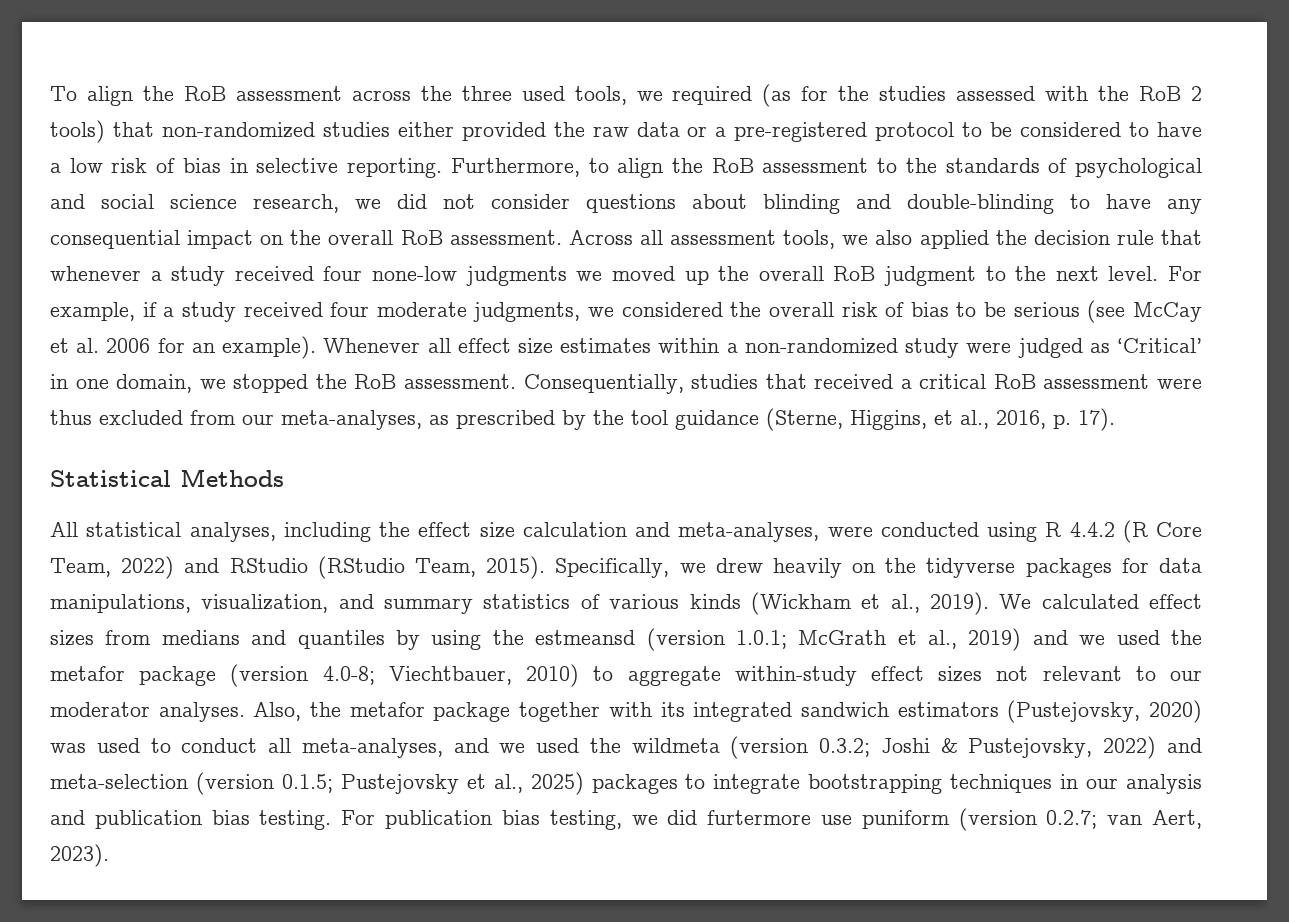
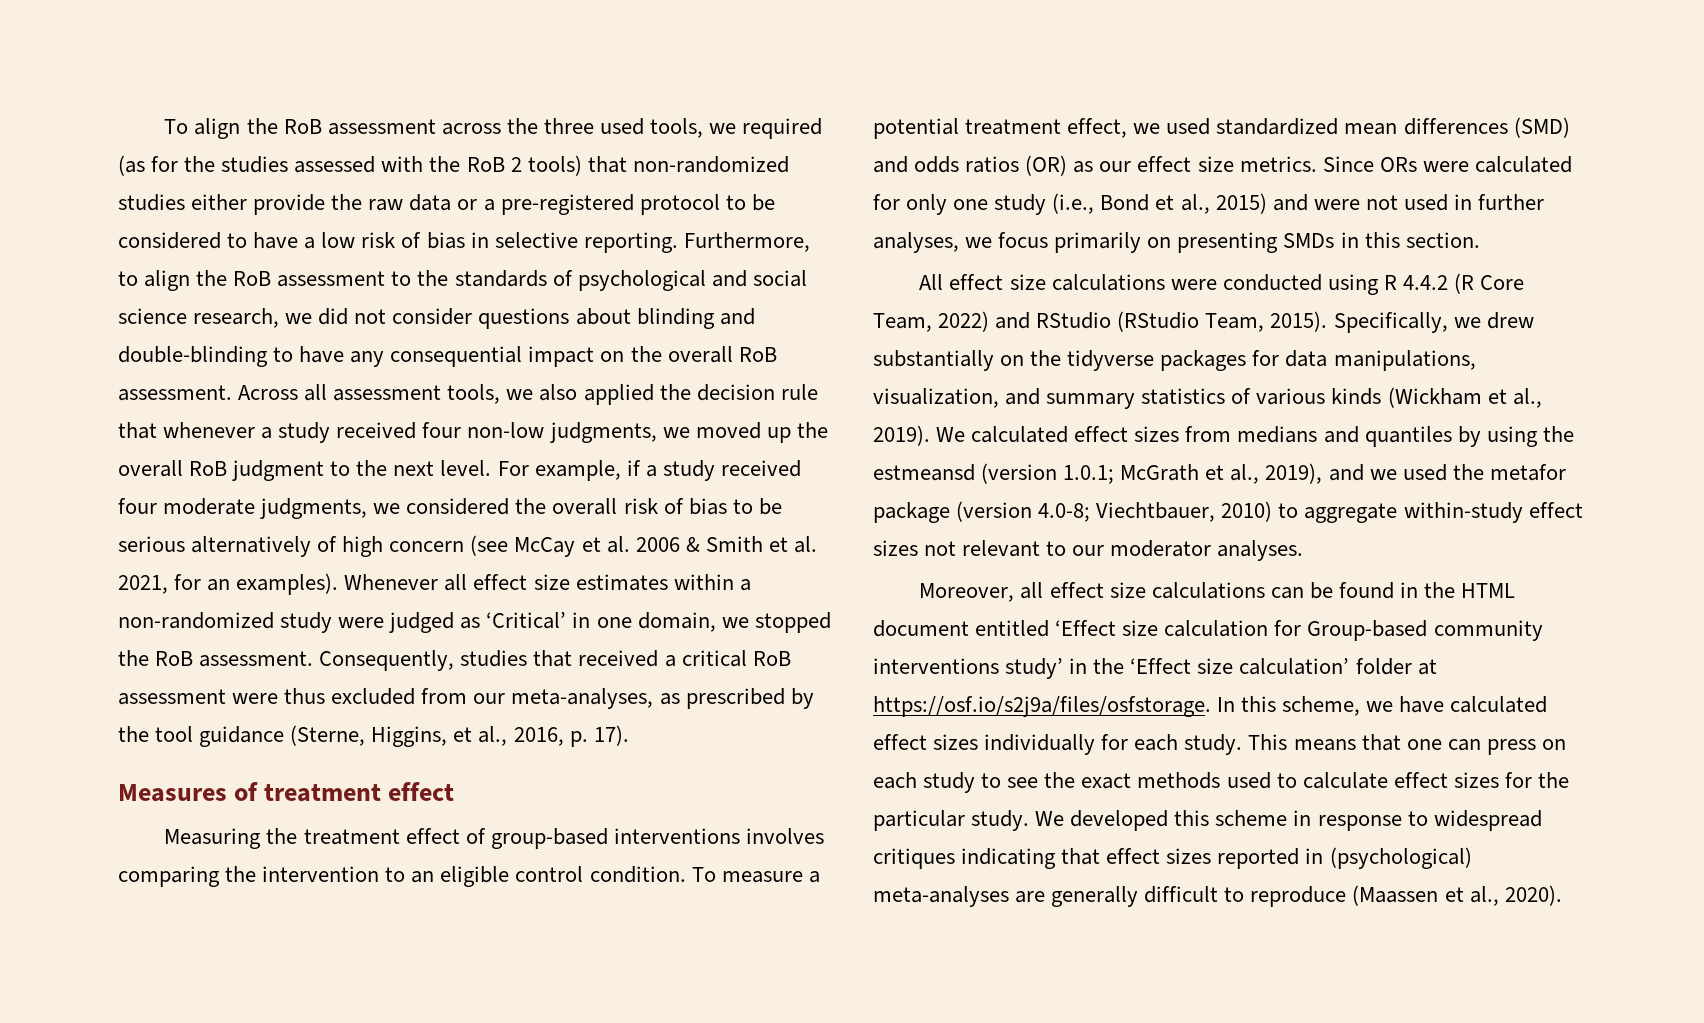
[461,122,546,141] provided -> [253,194,326,215] provide
[372,266,567,286] none-low judgments -> [467,422,657,443] non-low judgments,
(1080, 309) none -> [191,536,465,557] alternatively of high concern
(151, 345) none -> [685,536,817,553] [118,575,168,594] & Smith et al. 2021,
[222,336,317,359] example). -> [236,573,339,595] examples).
[523,374,684,394] Consequentially, -> [319,650,455,671] Consequently,
[50,469,284,487] [50,522,820,542] Statistical Methods // All statistical analyses, including the effect size calculation and meta-analyses, -> [118,782,455,802] [164,828,824,849] [118,866,820,887] [873,117,1570,139] [873,155,1572,176] [873,193,1545,215] [873,232,1480,253] [919,274,1165,291] Measures of treatment effect // Measuring the treatment effect of group-based interventions involves comparing the intervention to an eligible control condition. To measure a potential treatment effect, we used standardized mean differences (SMD) and odds ratios (OR) as our effect size metrics. Since ORs were calculated for only one study (i.e., Bond et al., 2015) and were not used in further analyses, we focus primarily on presenting SMDs in this section. // All effect size calculations
[772,558,842,578] heavily -> [873,350,994,371] substantially
[968,628,1022,651] 2019) -> [1265,463,1323,484] 2019),
[253,700,1202,723] [50,736,1202,759] [50,772,1202,795] [50,808,1202,831] [50,844,109,867] Also, the metafor package together with its integrated sandwich estimators (Pustejovsky, 2020) was used to conduct all meta-analyses, and we used the wildmeta (version 0.3.2; Joshi & Pustejovsky, 2022) and meta-selection (version 0.1.5; Pustejovsky et al., 2025) packages to integrate bootstrapping techniques in our analysis and publication bias testing. For publication bias testing, we did furtermore use puniform (version 0.2.7; van Aert, 2023). -> [919,582,1516,602] [873,620,1543,641] [873,658,1437,679] [873,696,1548,717] [873,734,1566,755] [873,772,1569,793] [873,810,1542,831] [873,847,1472,869] [873,885,1562,907] // Moreover, all effect size calculations can be found in the HTML document entitled ‘Effect size calculation for Group-based community interventions study’ in the ‘Effect size calculation’ folder at https://osf.io/s2j9a/files/osfstorage. In this scheme, we have calculated effect sizes individually for each study. This means that one can press on each study to see the exact methods used to calculate effect sizes for the particular study. We developed this scheme in response to widespread critiques indicating that effect sizes reported in (psychological) meta-analyses are generally difficult to reproduce (Maassen et al., 2020).

